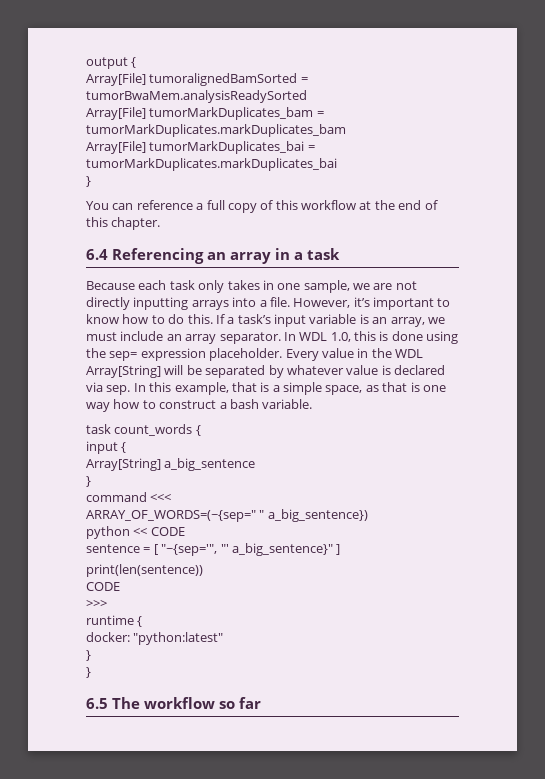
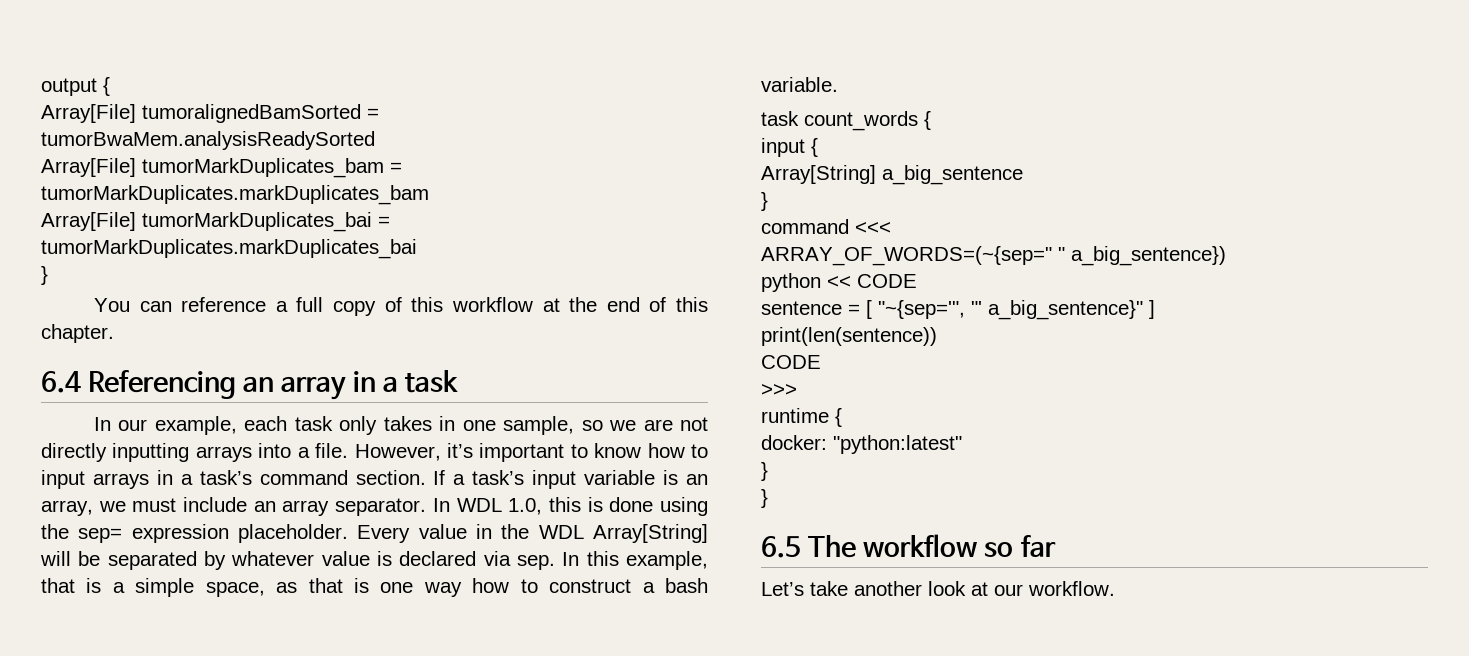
[86,281,135,290] Because -> [93,416,237,435] In our example,
(350, 286) none -> [581,420,603,431] so
[168,314,213,324] do this. -> [41,470,426,489] input arrays in a task’s command section.
(261, 703) none -> [761,581,1115,596] // Let’s take another look at our workflow.

